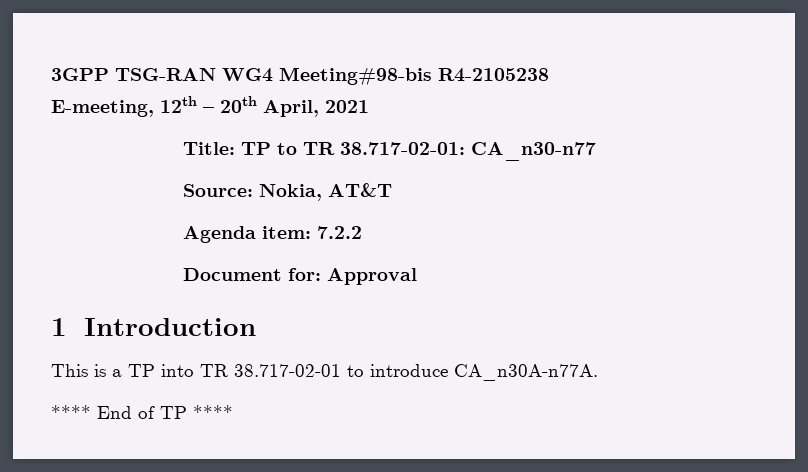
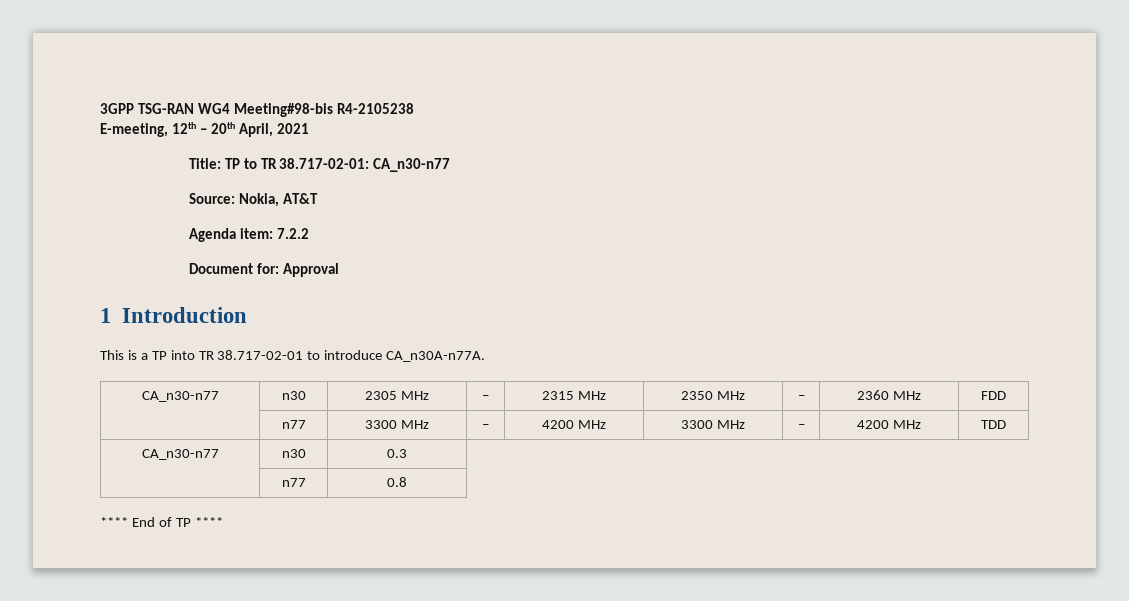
(598, 372) none -> [141,391,219,402] [281,391,306,400] [365,391,429,400] [482,395,489,400] [542,391,606,400] [681,391,745,400] [797,395,805,400] [857,390,921,400] [981,391,1006,400] [281,420,306,429] [365,420,429,429] [482,424,489,429] [542,420,606,429] [681,420,745,429] [797,424,805,429] [857,420,921,429] [981,420,1006,429] [141,449,219,460] [281,449,306,458] [387,449,407,458] [281,478,306,487] [387,477,407,487] // CA_n30-n77 | n30 | 2305 MHz | – | 2315 MHz | 2350 MHz | – | 2360 MHz | FDD // | n77 | 3300 MHz | – | 4200 MHz | 3300 MHz | – | 4200 MHz | TDD // CA_n30-n77 | n30 | 0.3 // | n77 | 0.8

